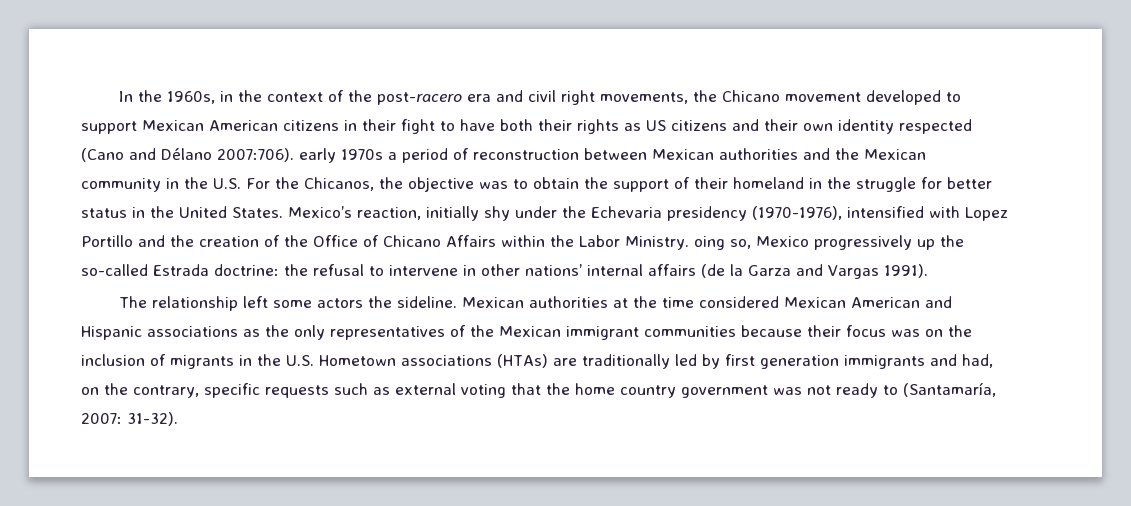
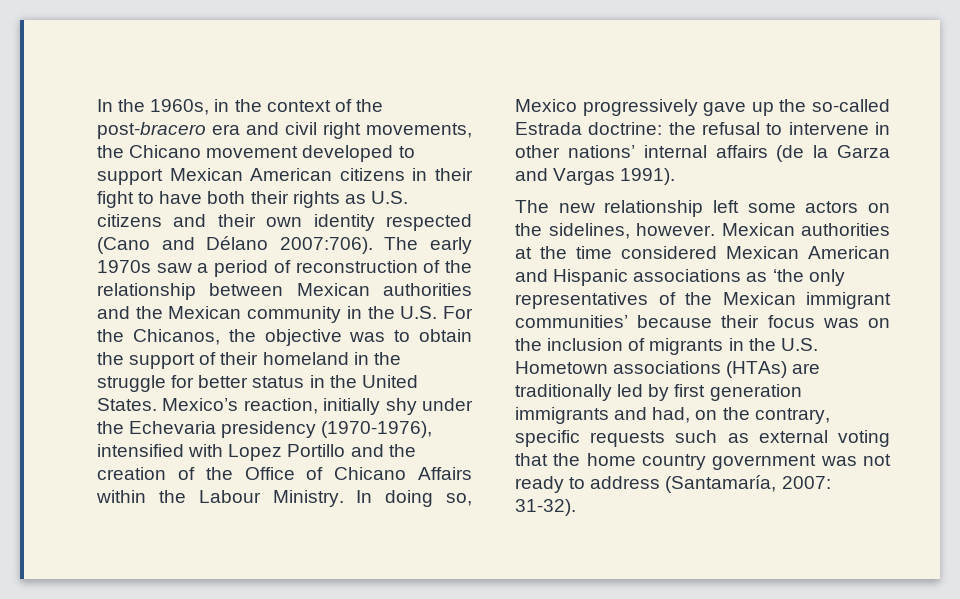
[377,92,463,105] post-racero -> [97,122,206,139] post-bracero
[646,120,666,131] US -> [370,191,408,204] U.S.
(294, 155) none -> [384,237,419,250] The
(383, 154) none -> [156,263,192,273] saw
(579, 154) none -> [423,260,472,273] [97,283,196,300] of the relationship
[579,235,725,250] Labor Ministry. oing -> [198,490,434,507] Labour Ministry. In doing
(912, 242) none -> [703,102,747,116] gave
(148, 302) none -> [558,203,595,213] new
[368,296,458,308] the sideline. -> [868,203,890,213] [515,223,715,239] on the sidelines, however.
[265,325,289,337] the -> [772,269,804,282] ‘the
[644,326,736,337] communities -> [515,315,628,328] communities’
(898, 390) none -> [590,476,661,489] address

